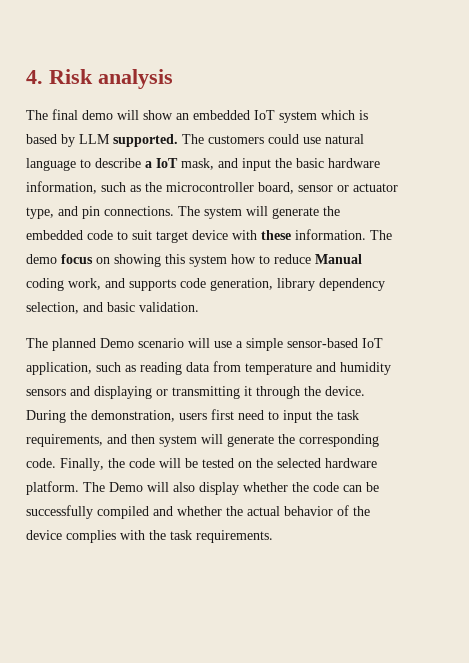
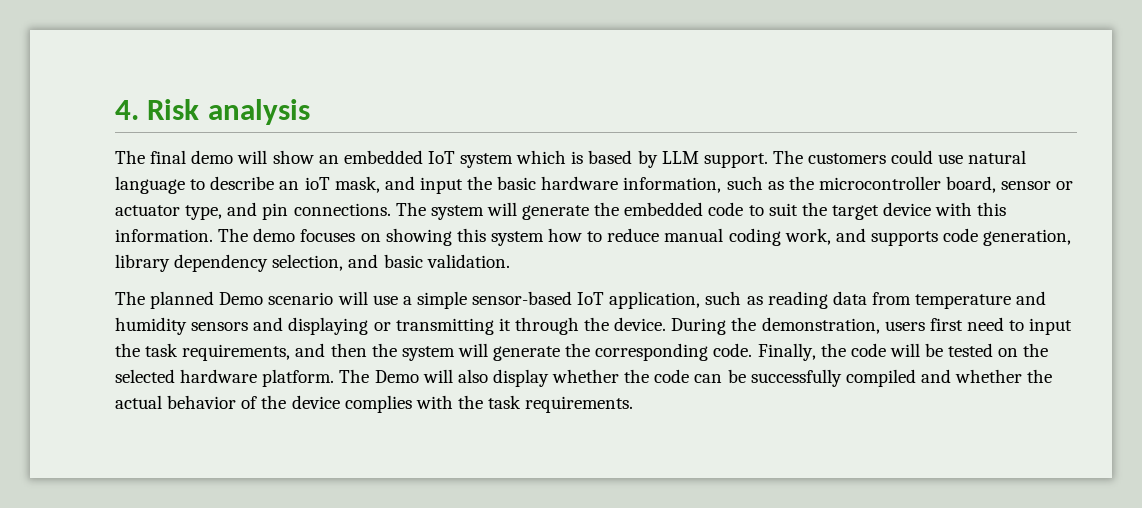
[113,134,178,147] supported. -> [703,153,768,168] support.
[145,158,178,168] a IoT -> [279,177,330,190] an ioT
(152, 235) none -> [801,202,827,216] the
[261,230,291,240] these -> [977,202,1007,216] this
[61,254,93,264] focus -> [300,229,356,242] focuses
[315,254,362,264] Manual -> [664,228,724,242] manual
(155, 439) none -> [371,343,397,357] the

